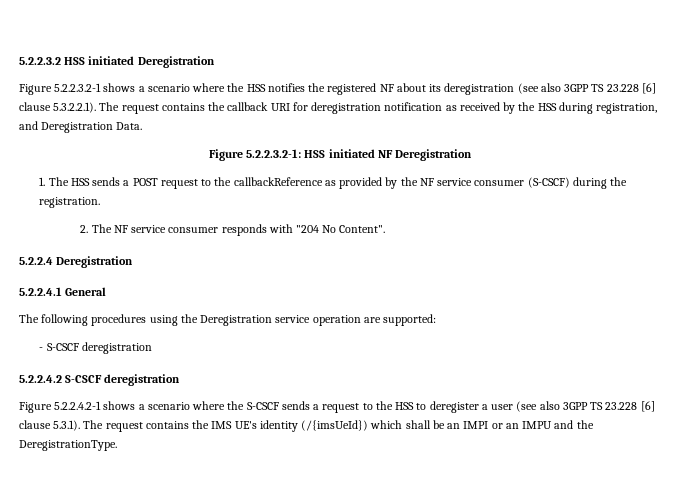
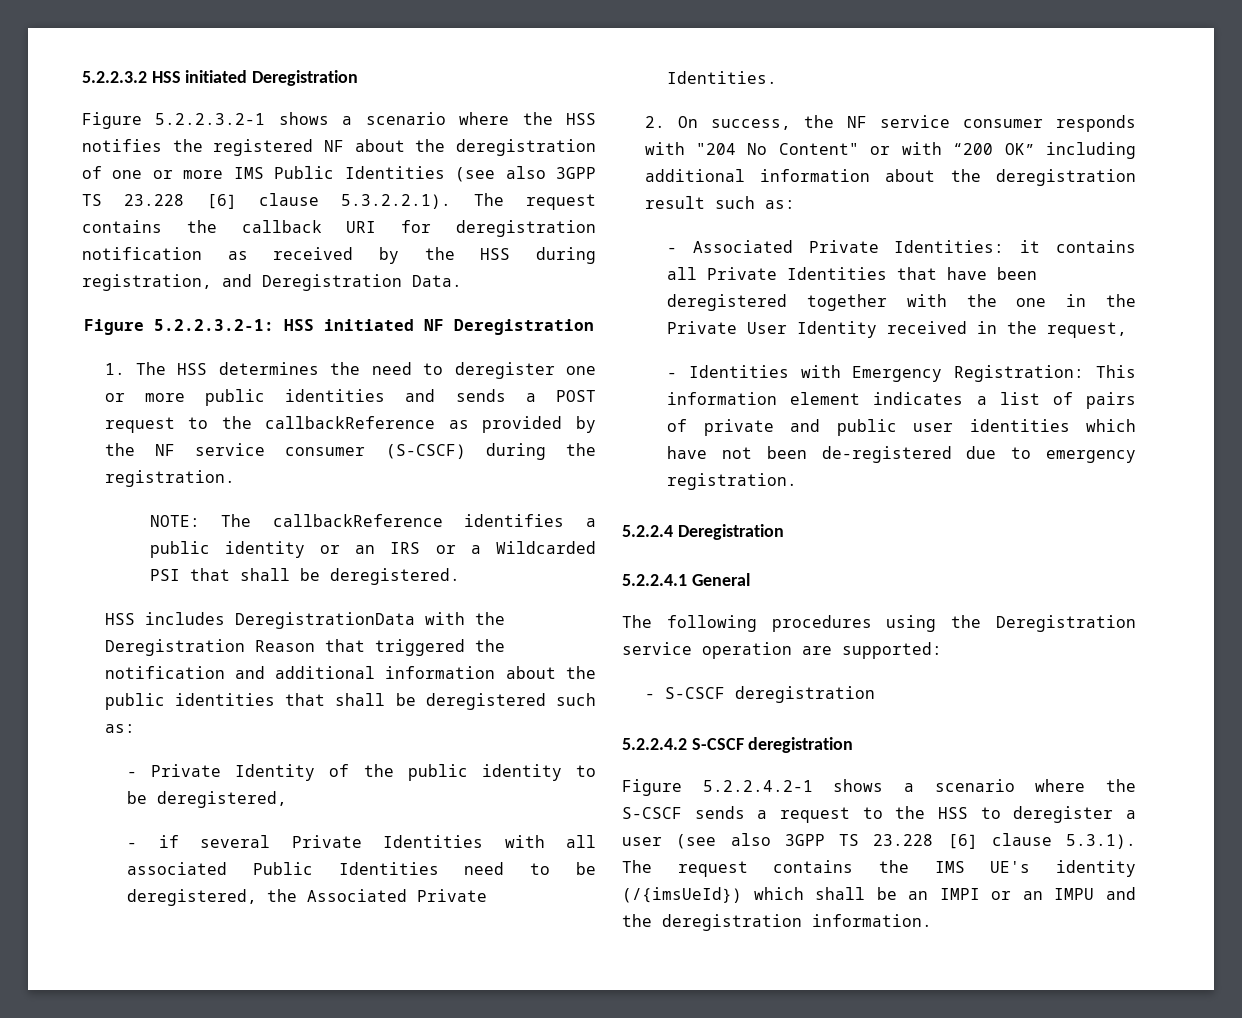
[429,83,515,95] its deregistration -> [415,139,596,156] [82,166,445,179] the deregistration of one or more IMS Public Identities
(90, 182) none -> [218,362,596,379] [104,389,436,406] determines the need to deregister one or more public identities and
[80,224,112,233] 2. The -> [149,514,596,527] [149,541,596,558] [149,568,460,585] [104,612,505,629] [104,639,505,656] [104,666,596,679] [104,693,596,710] [104,724,135,733] [127,764,596,781] [127,791,288,808] [127,835,596,848] [127,862,596,875] [127,889,488,906] [667,71,778,84] [644,115,834,130] NOTE: The callbackReference identifies a public identity or an IRS or a Wildcarded PSI that shall be deregistered. // HSS includes DeregistrationData with the Deregistration Reason that triggered the notification and additional information about the public identities that shall be deregistered such as: // - Private Identity of the public identity to be deregistered, // - if several Private Identities with all associated Public Identities need to be deregistered, the Associated Private Identities. // 2. On success, the
[339,225,386,233] Content". -> [778,142,1136,159] [644,169,1136,186] [644,196,795,209] [667,240,1136,253] [667,267,1038,280] [667,294,1136,311] [667,321,1128,338] [667,365,1136,382] [667,392,1136,409] [667,419,1136,436] [667,446,1136,463] [667,473,798,490] Content" or with “200 OK” including additional information about the deregistration result such as: // - Associated Private Identities: it contains all Private Identities that have been deregistered together with the one in the Private User Identity received in the request, // - Identities with Emergency Registration: This information element indicates a list of pairs of private and public user identities which have not been de-registered due to emergency registration.
[19,440,117,451] DeregistrationType. -> [662,914,932,931] deregistration information.

